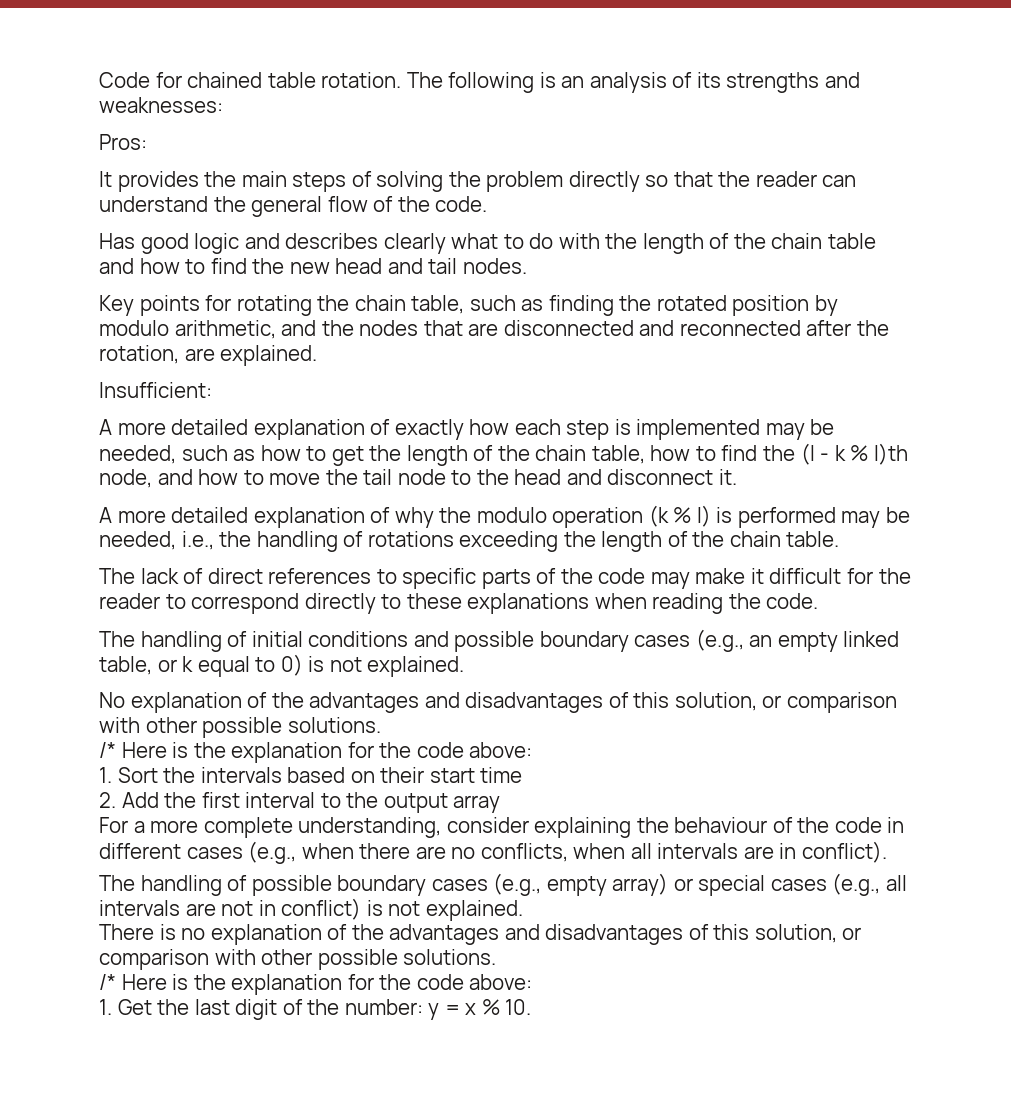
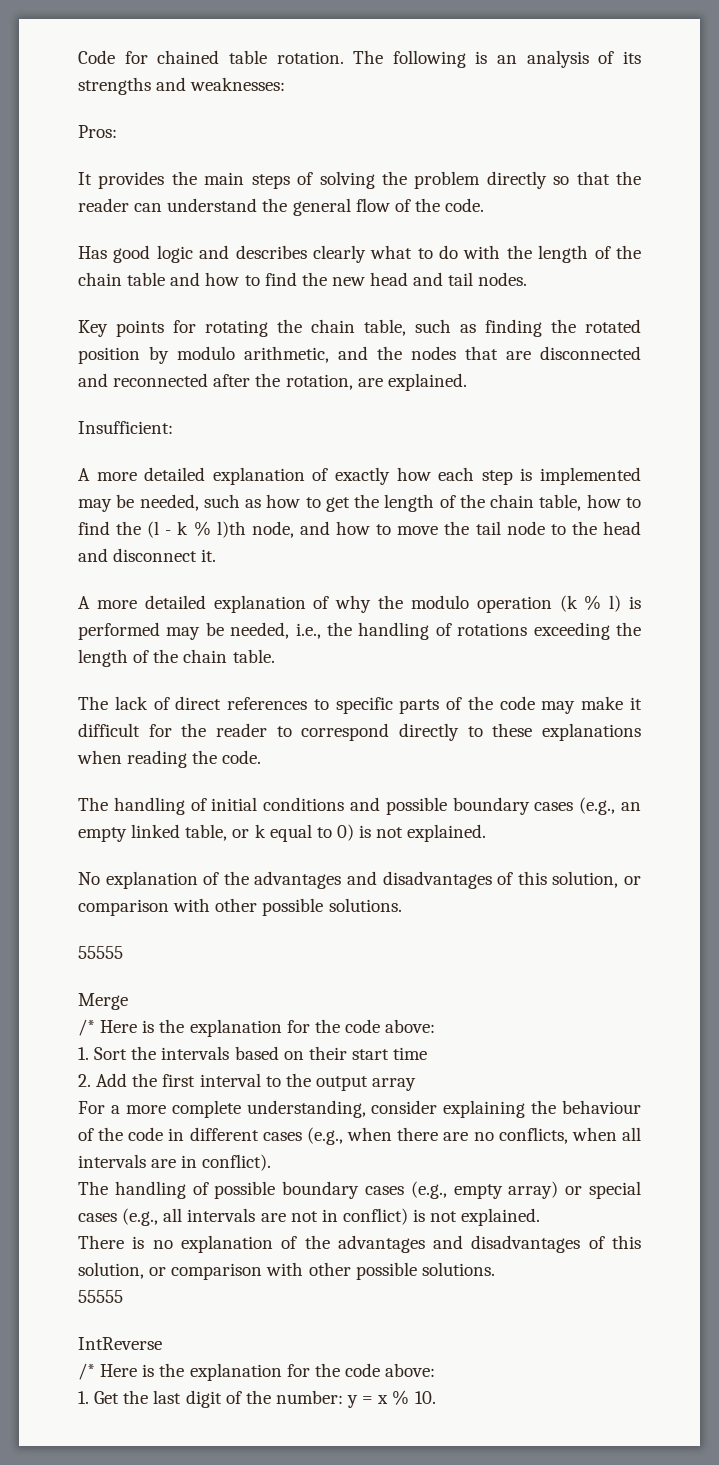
(381, 725) none -> [78,946,123,959] [78,993,128,1010] // 55555 // Merge
(497, 957) none -> [78,1290,123,1303] [78,1337,162,1350] // 55555 // IntReverse

